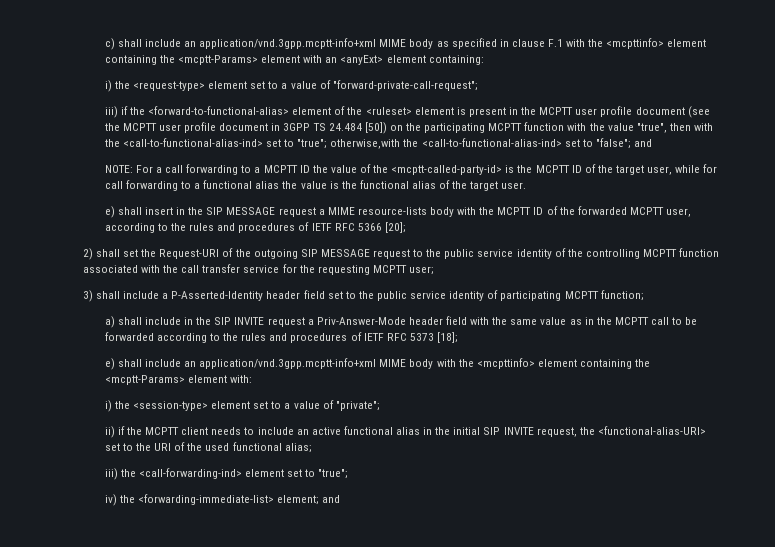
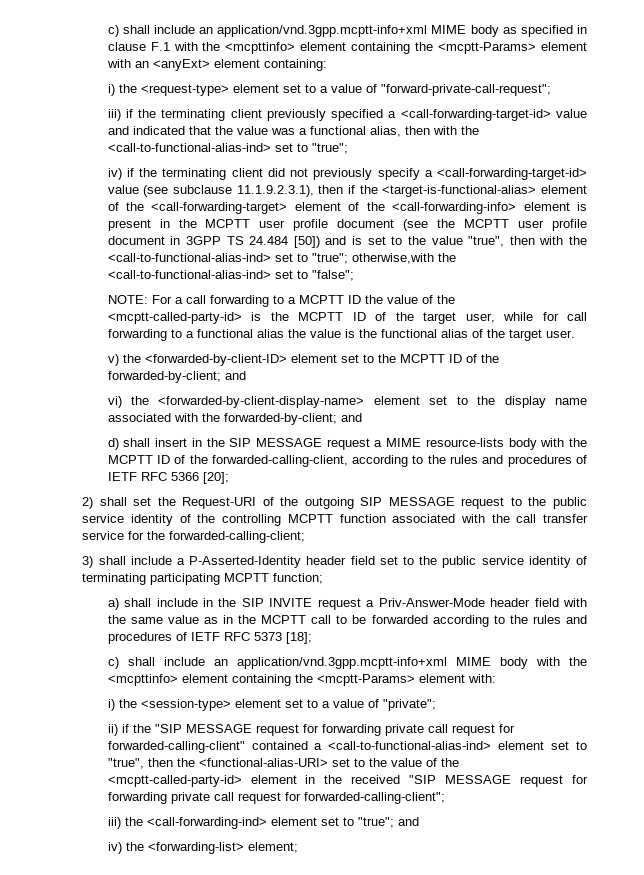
[148,106,412,115] <forward-to-functional-alias> element of the <ruleset> -> [161,109,587,121] [107,126,479,137] [107,143,348,154] [107,168,587,180] [107,185,588,197] [107,202,517,214] terminating client previously specified a <call-forwarding-target-id> value and indicated that the value was a functional alias, then with the <call-to-functional-alias-ind> set to "true"; // iv) if the terminating client did not previously specify a <call-forwarding-target-id> value (see subclause 11.1.9.2.3.1), then if the <target-is-functional-alias> element of the <call-forwarding-target> element of the <call-forwarding-info>
[389,122,587,133] on the participating MCPTT function with -> [325,236,403,245] and is set to
[633,139,652,147] and -> (354, 275) none
[104,206,115,218] e) -> [107,354,499,366] [107,371,246,383] [107,396,588,408] [107,413,362,425] [107,438,119,450] v) the <forwarded-by-client-ID> element set to the MCPTT ID of the forwarded-by-client; and // vi) the <forwarded-by-client-display-name> element set to the display name associated with the forwarded-by-client; and // d)
[577,206,691,217] forwarded MCPTT user, -> [211,455,348,467] forwarded-calling-client,
[317,265,434,275] requesting MCPTT user; -> [169,531,306,543] forwarded-calling-client;
(499, 294) none -> [82,573,147,585] terminating
[104,358,115,370] e) -> [107,657,119,669] c)
[145,426,577,437] MCPTT client needs to include an active functional alias in the initial SIP INVITE request, -> [154,724,515,736] [107,741,587,753] [107,758,173,769] "SIP MESSAGE request for forwarding private call request for forwarded-calling-client" contained a <call-to-functional-alias-ind> element set to "true", then
[154,442,312,453] URI of the used functional alias; -> [390,758,459,767] [107,775,589,787] [107,792,445,804] value of the <mcptt-called-party-id> element in the received "SIP MESSAGE request for forwarding private call request for forwarded-calling-client";
(349, 474) none -> [397,817,419,826] and
[138,494,341,505] <forwarding-immediate-list> element; and -> [147,842,298,854] <forwarding-list> element;

